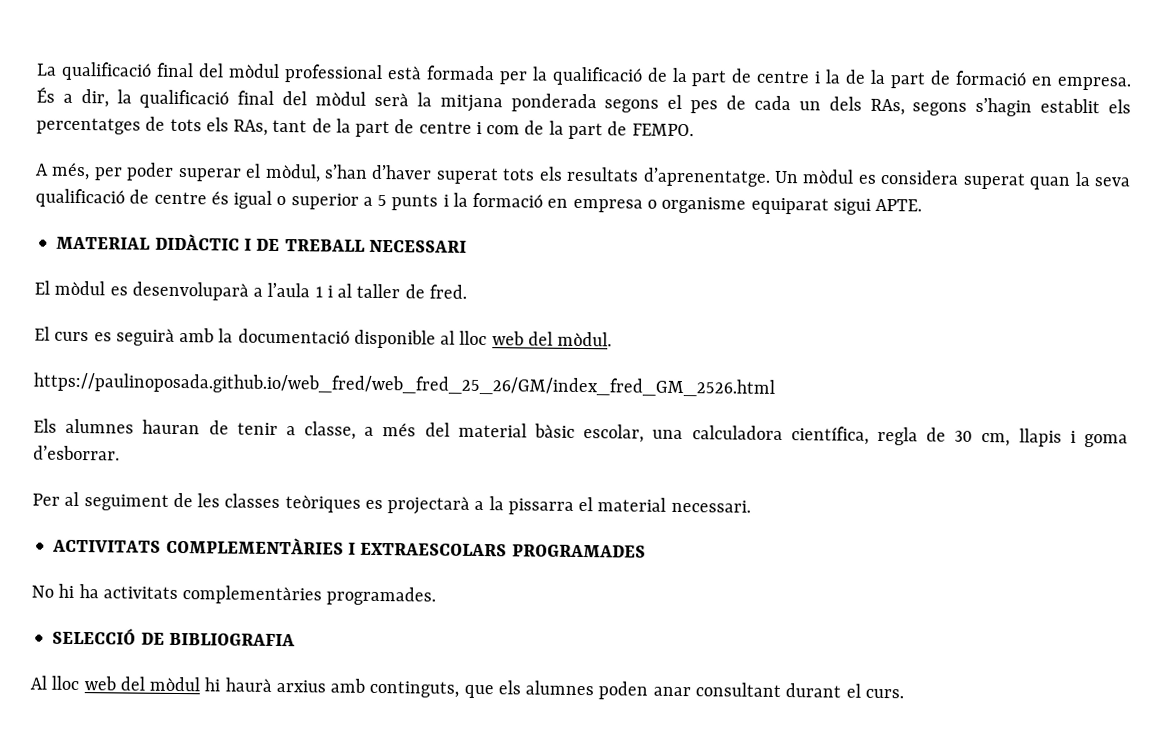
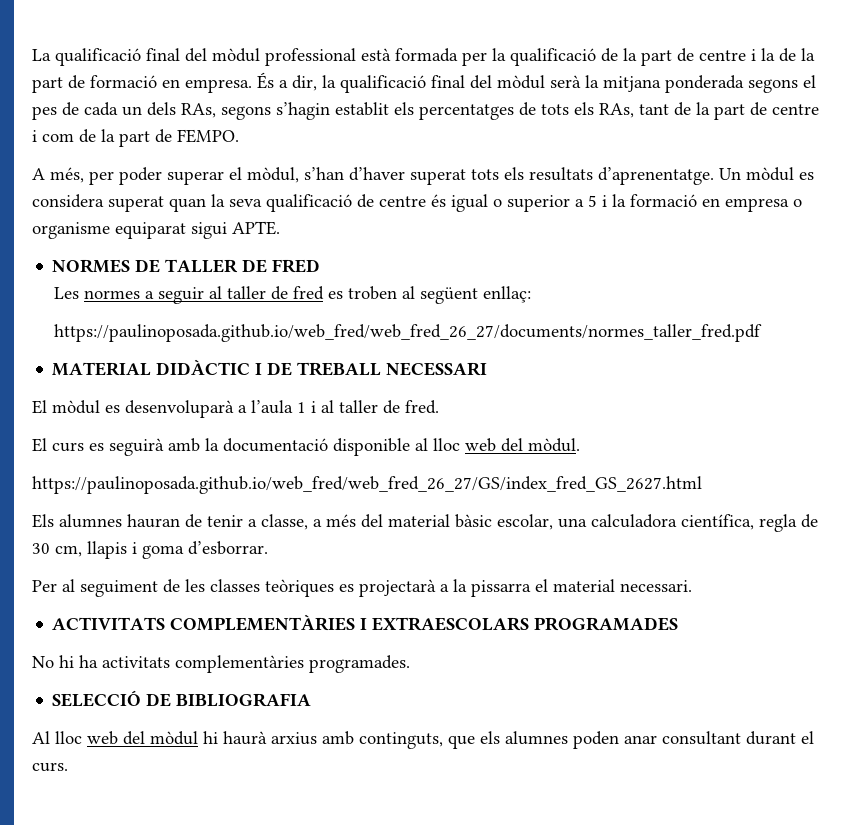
[391,194,439,211] punts -> (597, 201) none
(923, 205) none -> [52,259,321,273] [53,286,531,304] [53,324,762,342] // NORMES DE TALLER DE FRED // Les normes a seguir al taller de fred es troben al següent enllaç: // https://paulinoposada.github.io/web_fred/web_fred_26_27/documents/normes_taller_fred.pdf
[33,372,775,398] https://paulinoposada.github.io/web_fred/web_fred_25_26/GM/index_fred_GM_2526.html -> [32,476,702,494] https://paulinoposada.github.io/web_fred/web_fred_26_27/GS/index_fred_GS_2627.html

